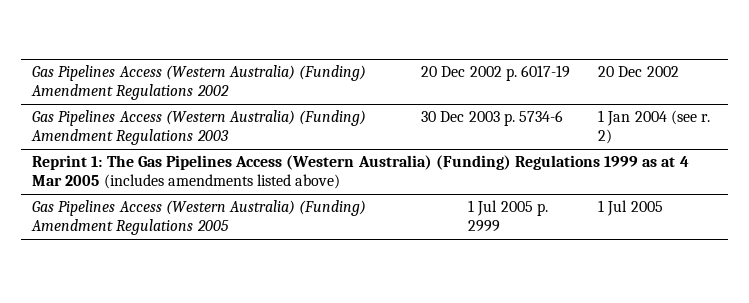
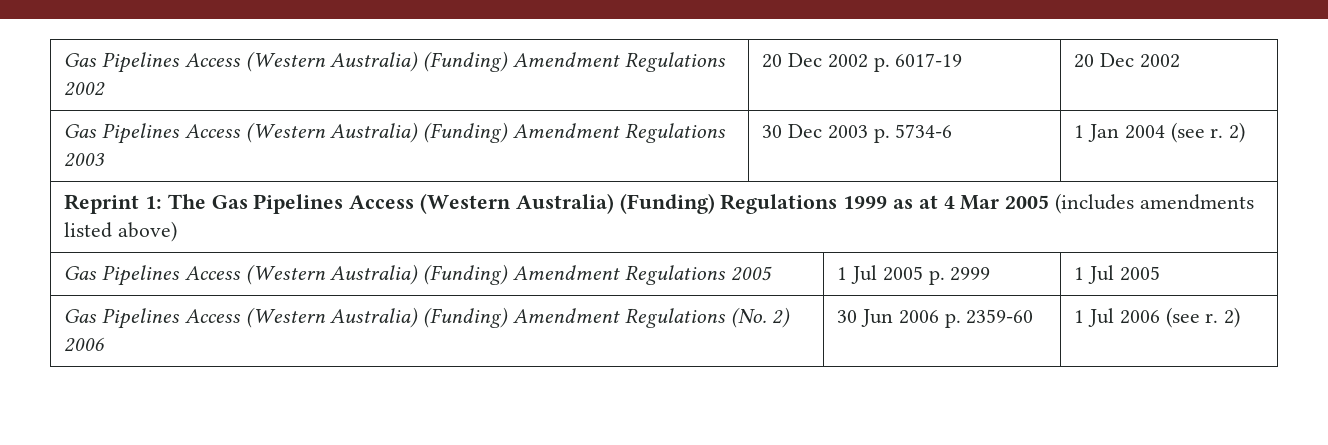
(663, 206) none -> [64,307,791,329] [64,337,106,352] [837,309,1034,328] [1074,307,1241,328] // Gas Pipelines Access (Western Australia) (Funding) Amendment Regulations (No. 2) 2006 | 30 Jun 2006 p. 2359-60 | 1 Jul 2006 (see r. 2)

